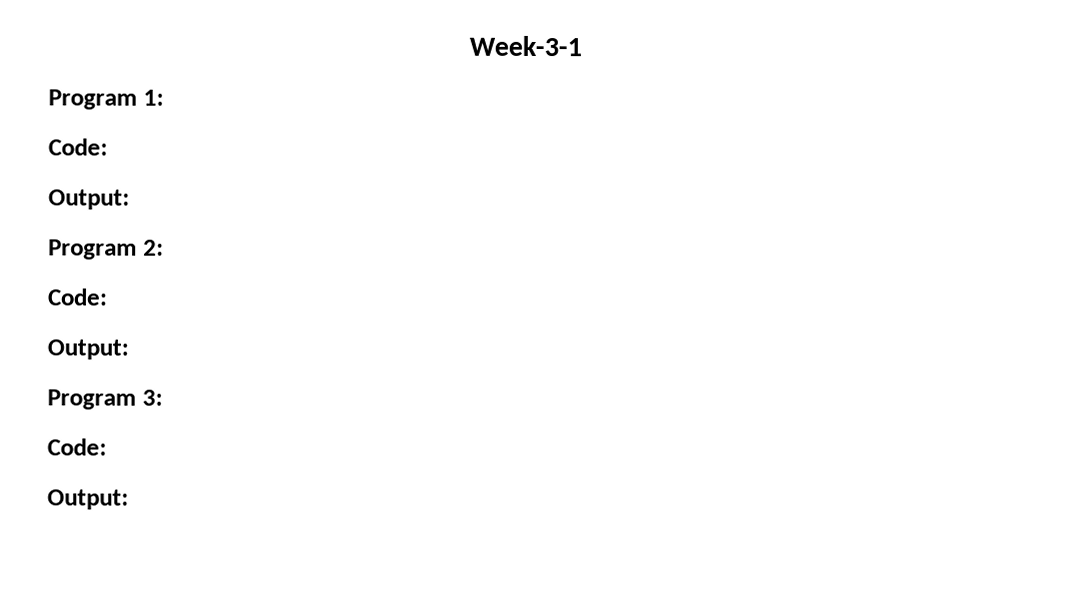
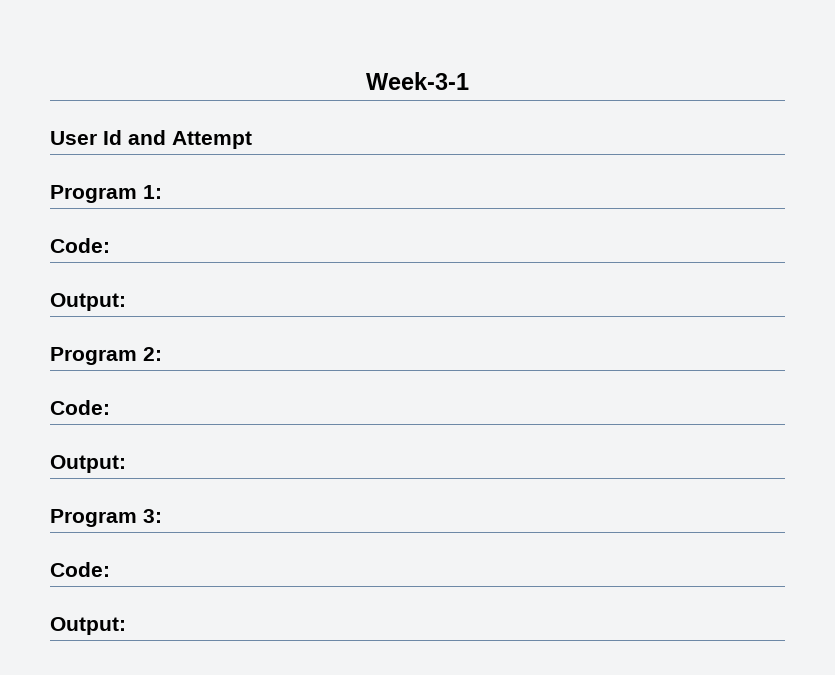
(582, 46) none -> [50,130,252,149] // User Id and Attempt

